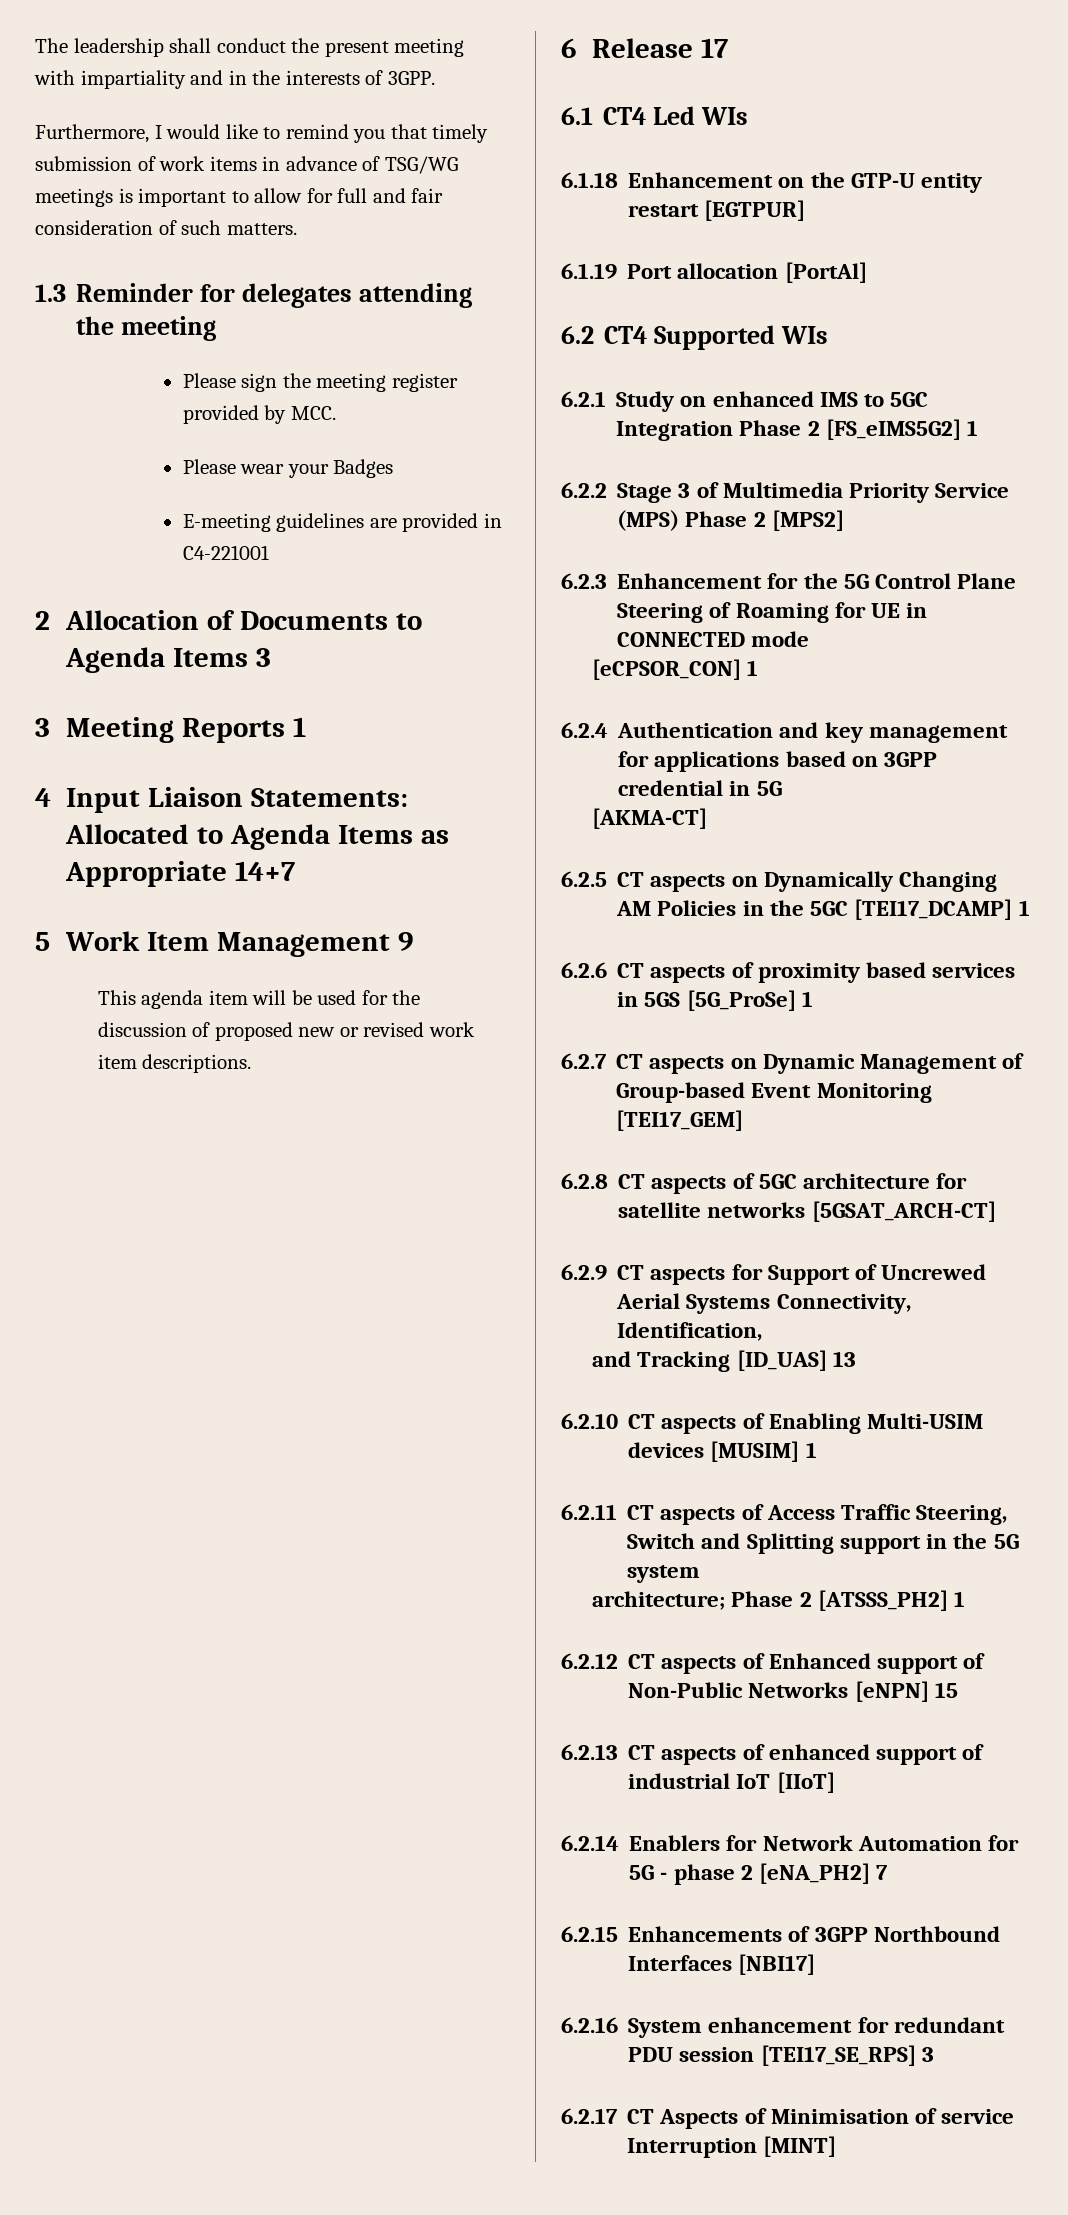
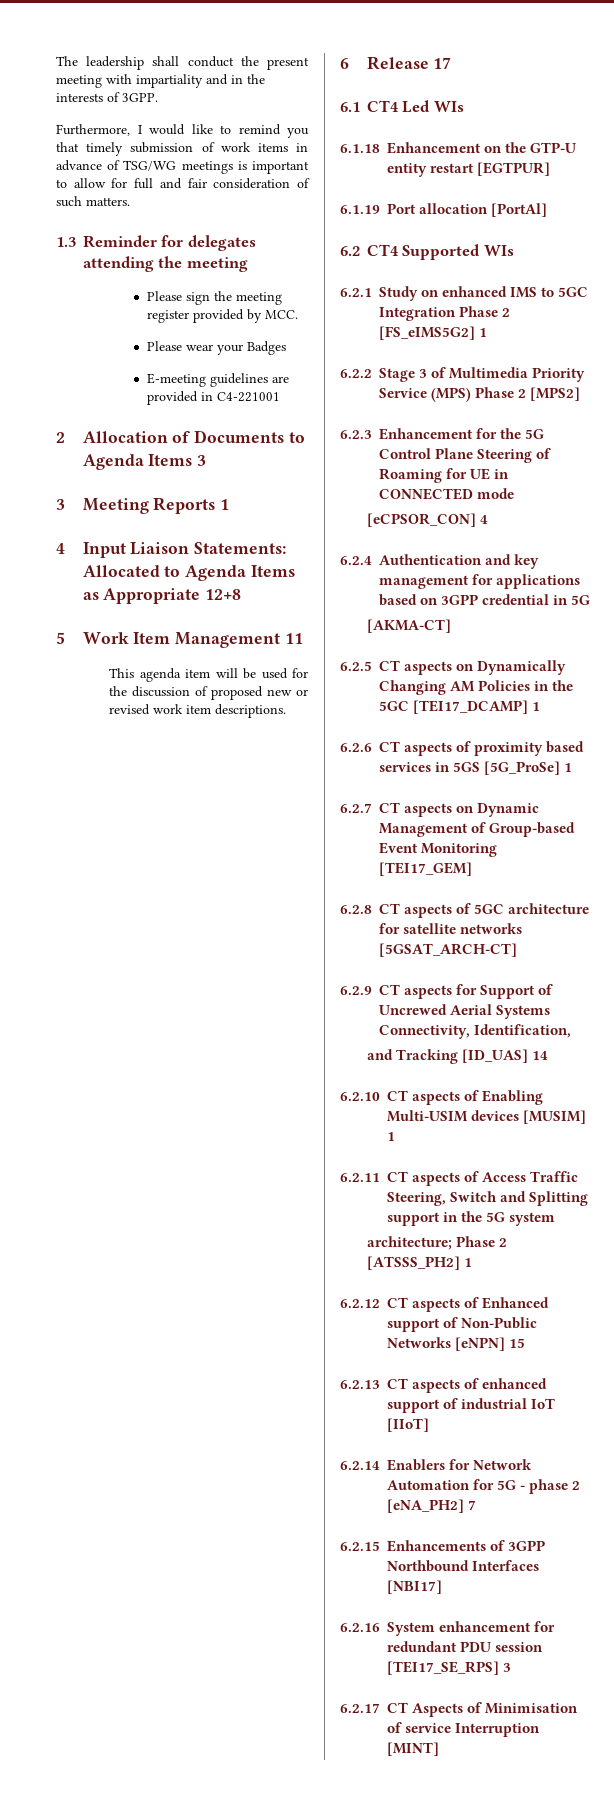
[235,861,297,881] 14+7 -> [205,589,242,600] 12+8
[397,932,413,951] 9 -> [284,633,303,644] 11
[747,660,759,676] 1 -> [479,515,488,524] 4
[832,1351,856,1367] 13 -> [531,1051,548,1060] 14

